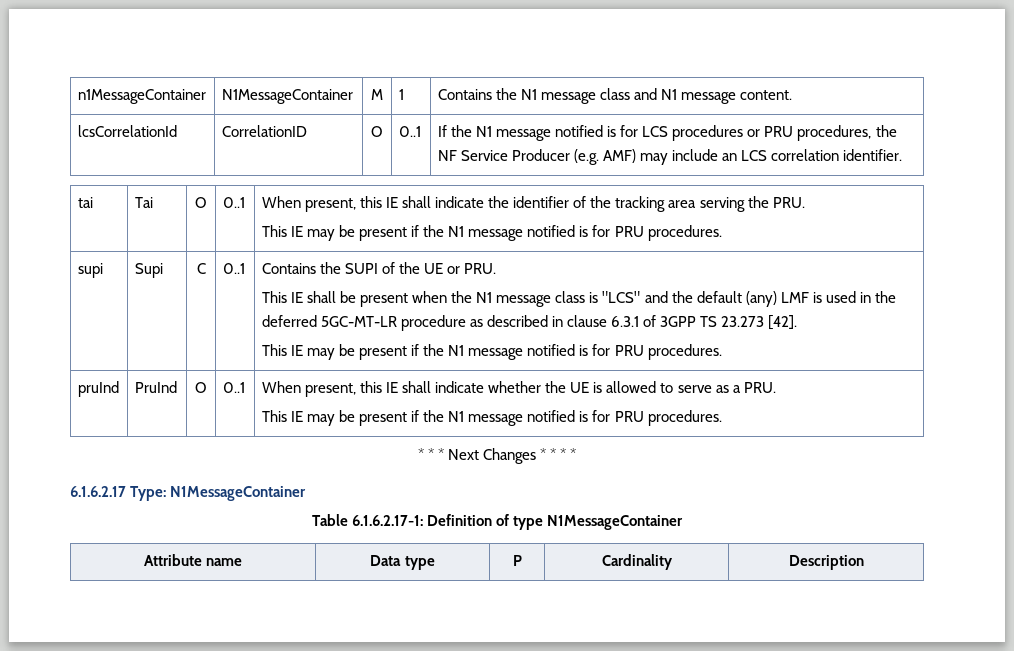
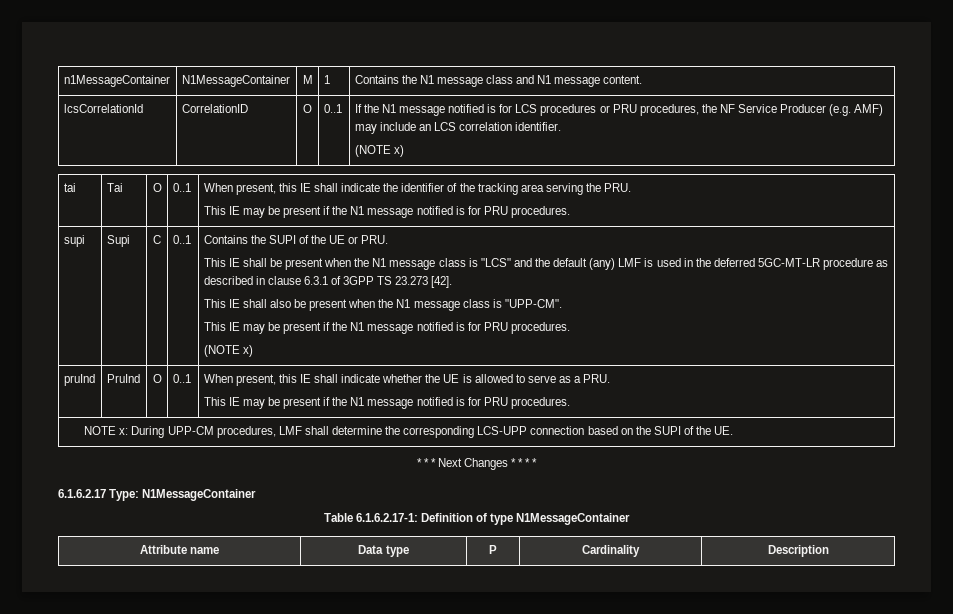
(903, 155) none -> [354,145,404,157] // (NOTE x)
(798, 322) none -> [203,299,562,311] // This IE shall also be present when the N1 message class is "UPP-CM".
(722, 352) none -> [203,345,253,357] // (NOTE x)
(722, 418) none -> [84,426,734,438] // NOTE x: During UPP-CM procedures, LMF shall determine the corresponding LCS-UPP connection based on the SUPI of the UE.

